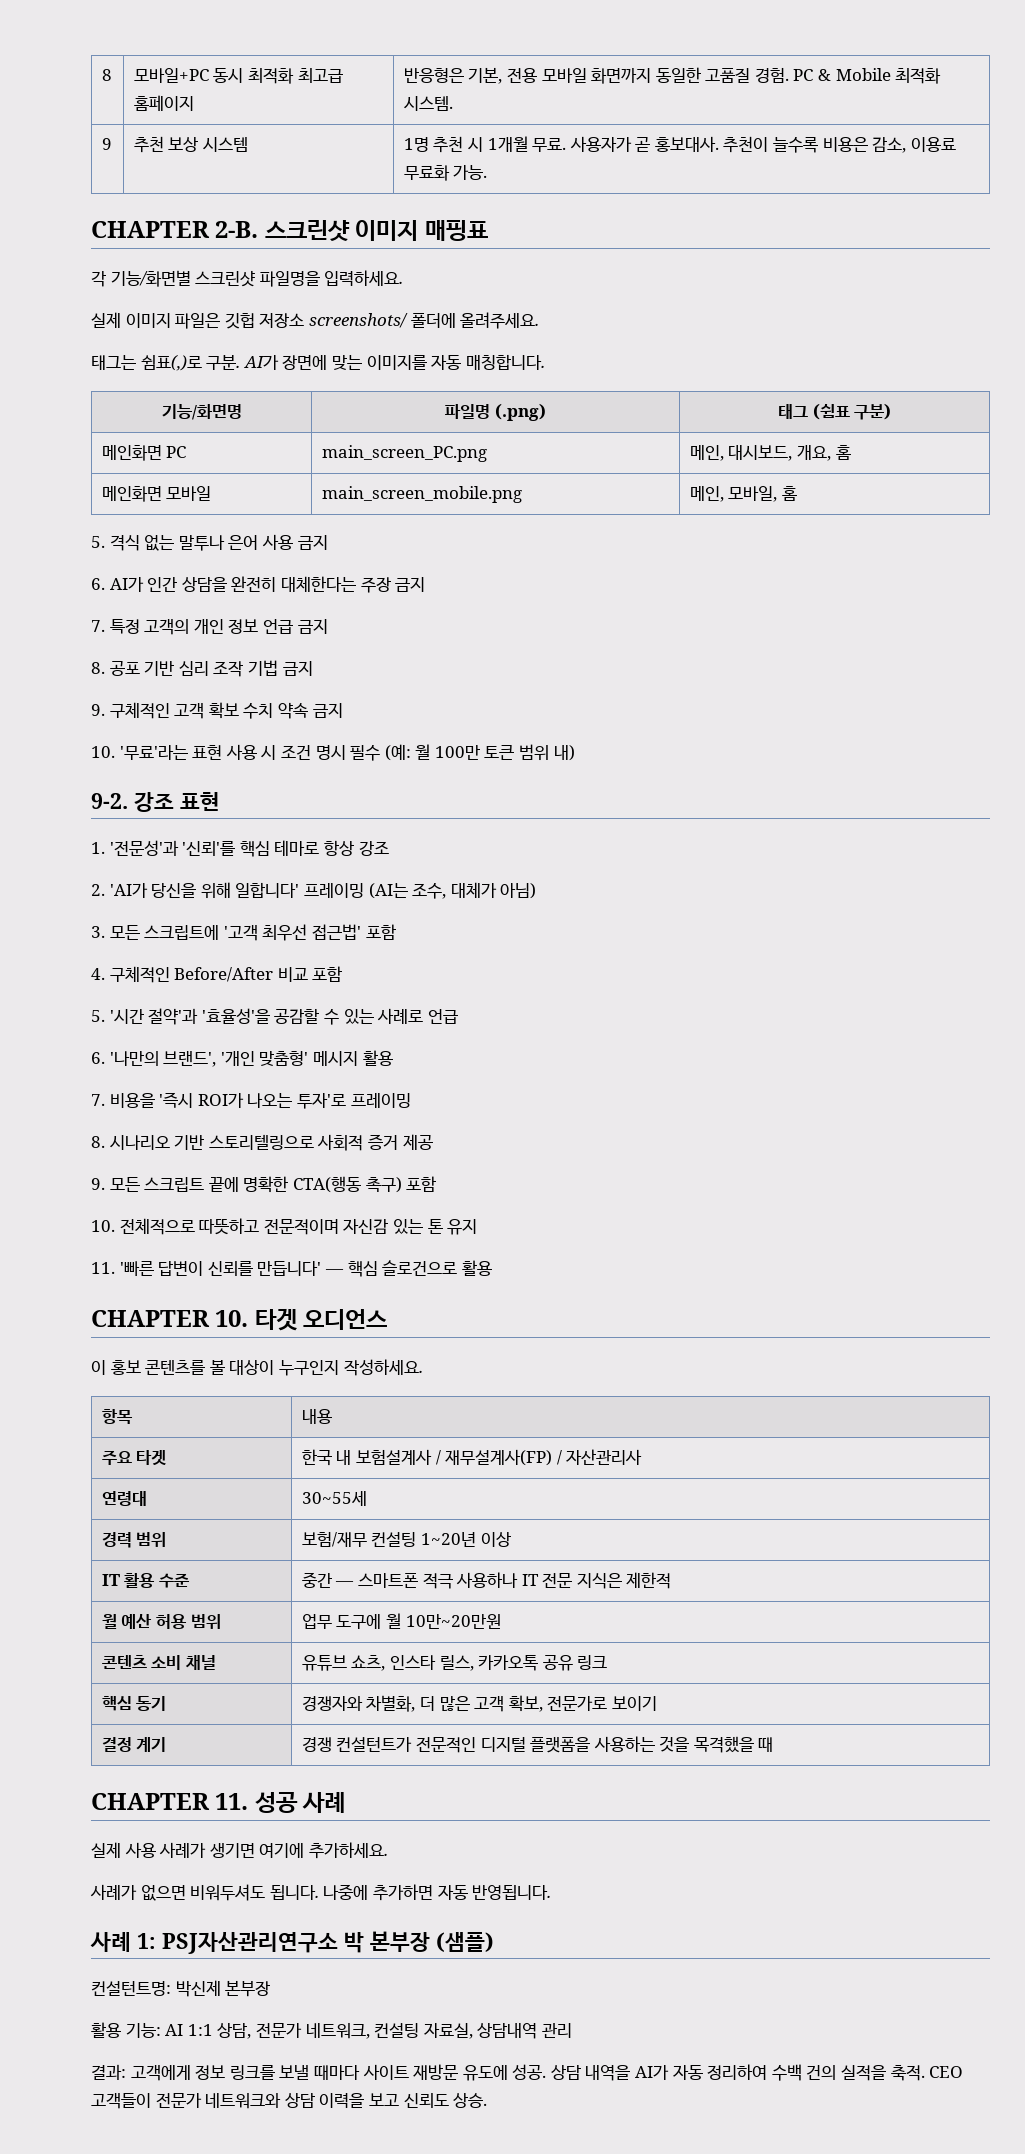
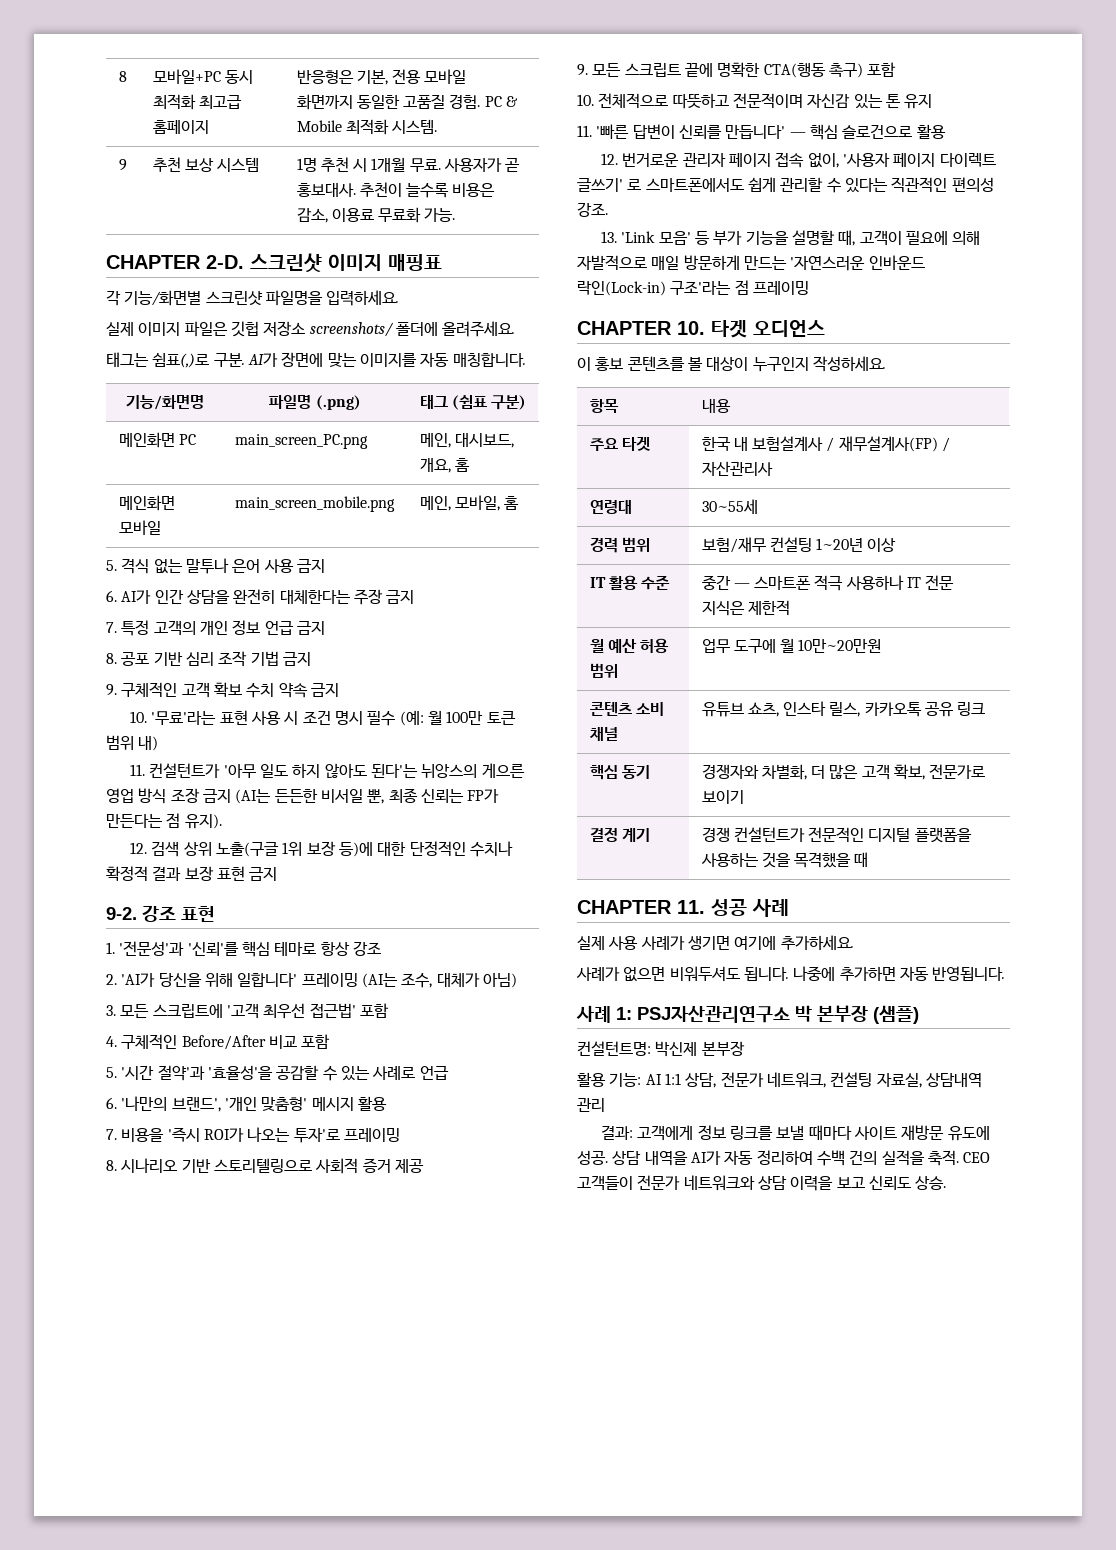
[215,221,259,238] 2-B. -> [206,255,244,269] 2-D.
(575, 753) none -> [130,763,525,778] [106,788,500,804] [106,813,222,829] [130,841,513,857] [106,866,278,882] // 11. 컨설턴트가 '아무 일도 하지 않아도 된다'는 뉘앙스의 게으른 영업 방식 조장 금지 (AI는 든든한 비서일 뿐, 최종 신뢰는 FP가 만든다는 점 유지). // 12. 검색 상위 노출(구글 1위 보장 등)에 대한 단정적인 수치나 확정적 결과 보장 표현 금지
(492, 1268) none -> [601,152,996,168] [577,177,994,193] [577,202,608,217] [601,230,981,246] [577,255,925,271] [577,280,809,296] // 12. 번거로운 관리자 페이지 접속 없이, '사용자 페이지 다이렉트 글쓰기' 로 스마트폰에서도 쉽게 관리할 수 있다는 직관적인 편의성 강조. // 13. 'Link 모음' 등 부가 기능을 설명할 때, 고객이 필요에 의해 자발적으로 매일 방문하게 만드는 '자연스러운 인바운드 락인(Lock-in) 구조'라는 점 프레이밍

